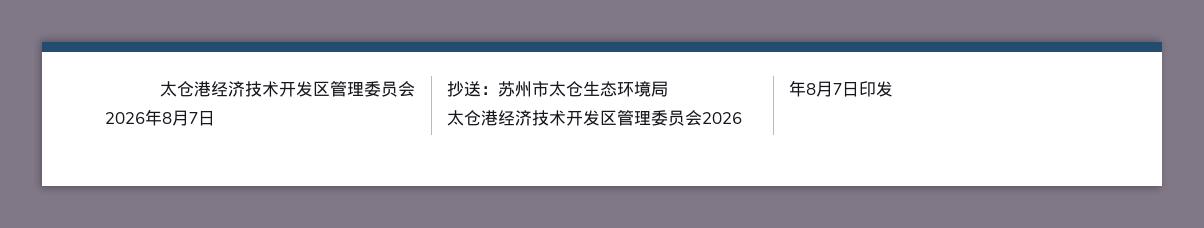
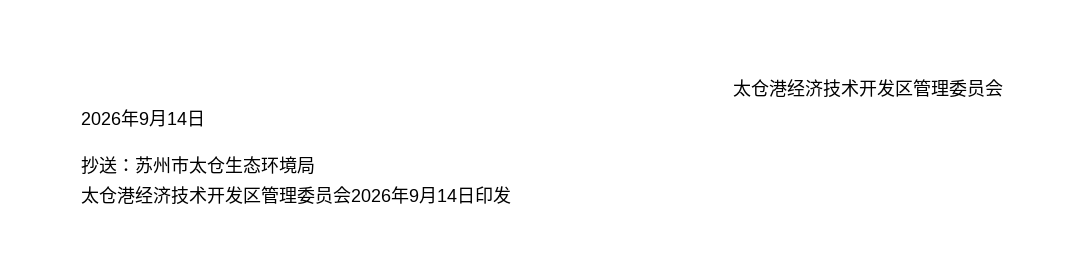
[162,110,198,126] 8月7 -> [139,110,187,127] 9月14
[806,81,842,97] 8月7 -> [409,187,457,204] 9月14

